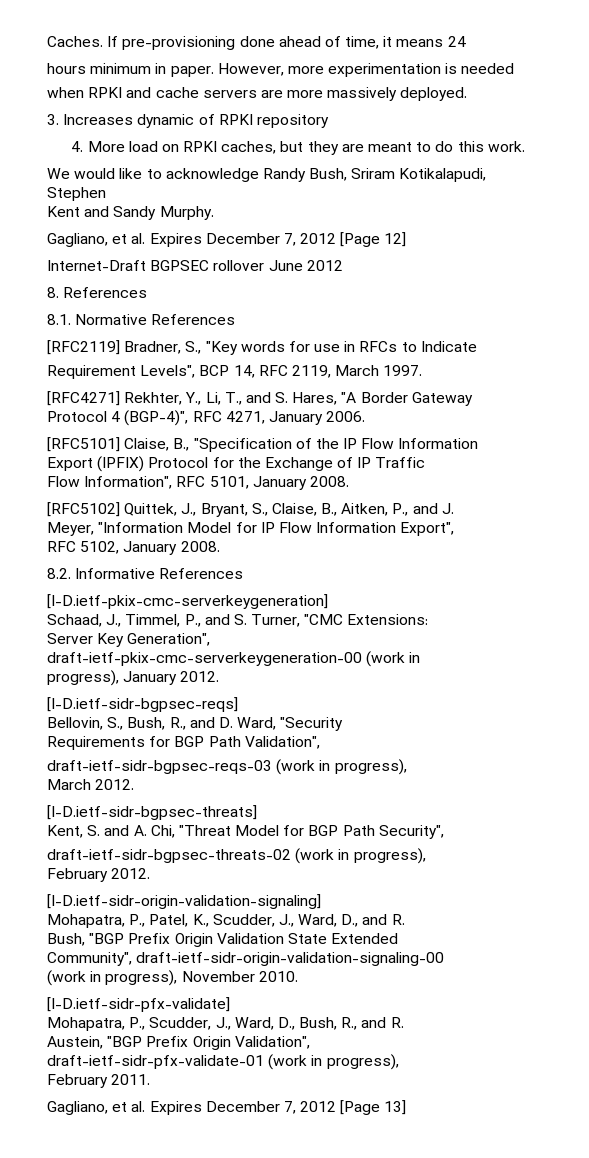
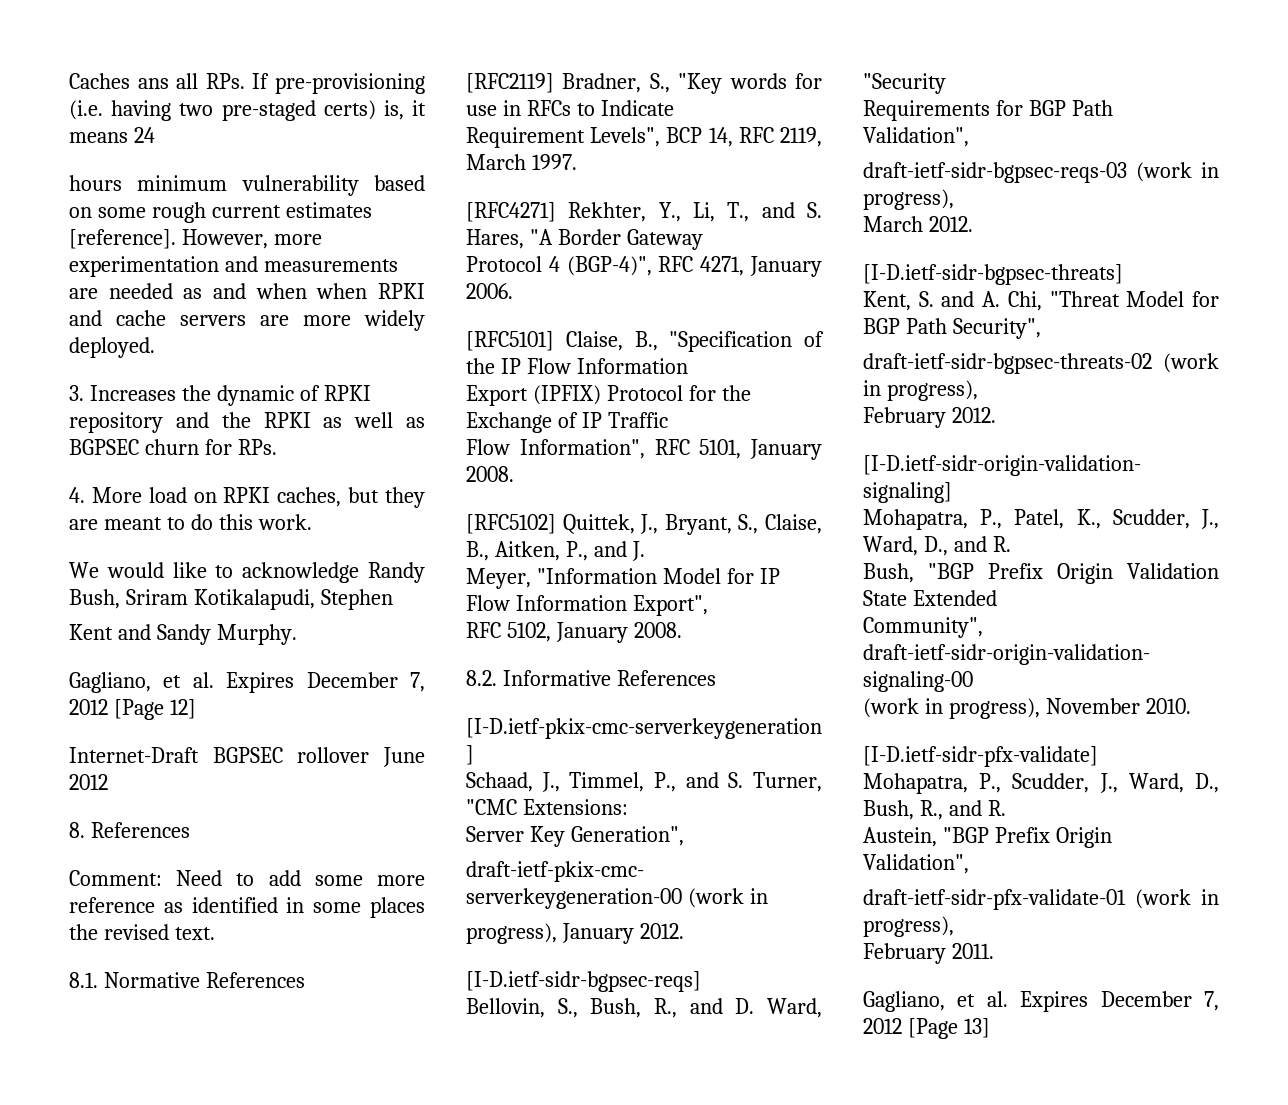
[47,36,380,50] Caches. If pre-provisioning done ahead of time, -> [69,73,425,94] [69,100,404,121] Caches ans all RPs. If pre-provisioning (i.e. having two pre-staged certs) is,
[155,63,515,77] in paper. However, more experimentation is needed // -> [241,175,425,196] [69,202,372,223] [69,229,322,249] [69,256,398,277] [69,283,307,299] vulnerability based on some rough current estimates [reference]. However, more experimentation and measurements are needed as and when
[327,87,398,101] massively -> [364,310,425,331] widely
(134, 119) none -> [181,385,211,401] the
(329, 121) none -> [175,412,425,428] [69,439,277,455] and the RPKI as well as BGPSEC churn for RPs.
(148, 292) none -> [69,870,425,886] [69,897,426,918] [69,924,215,940] // Comment: Need to add some more reference as identified in some places the revised text.

